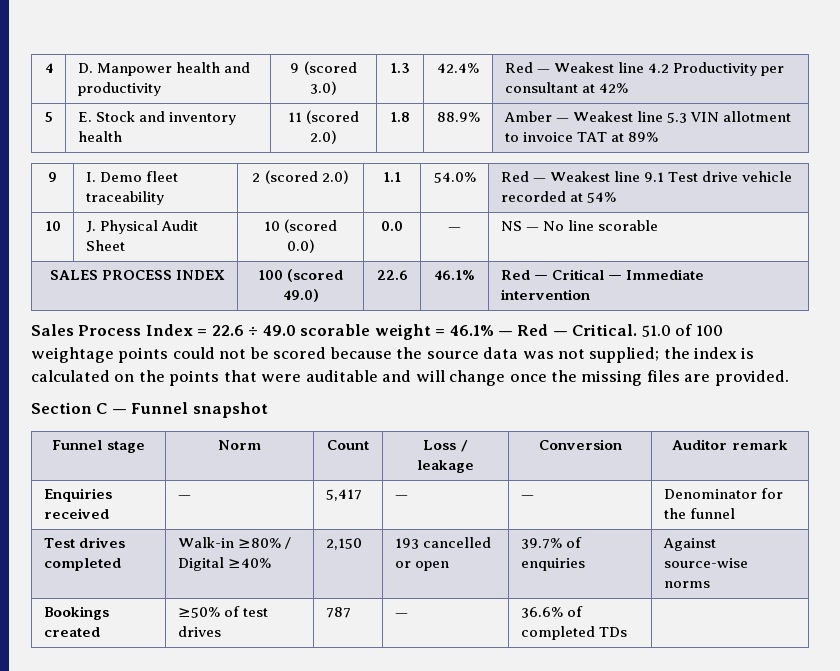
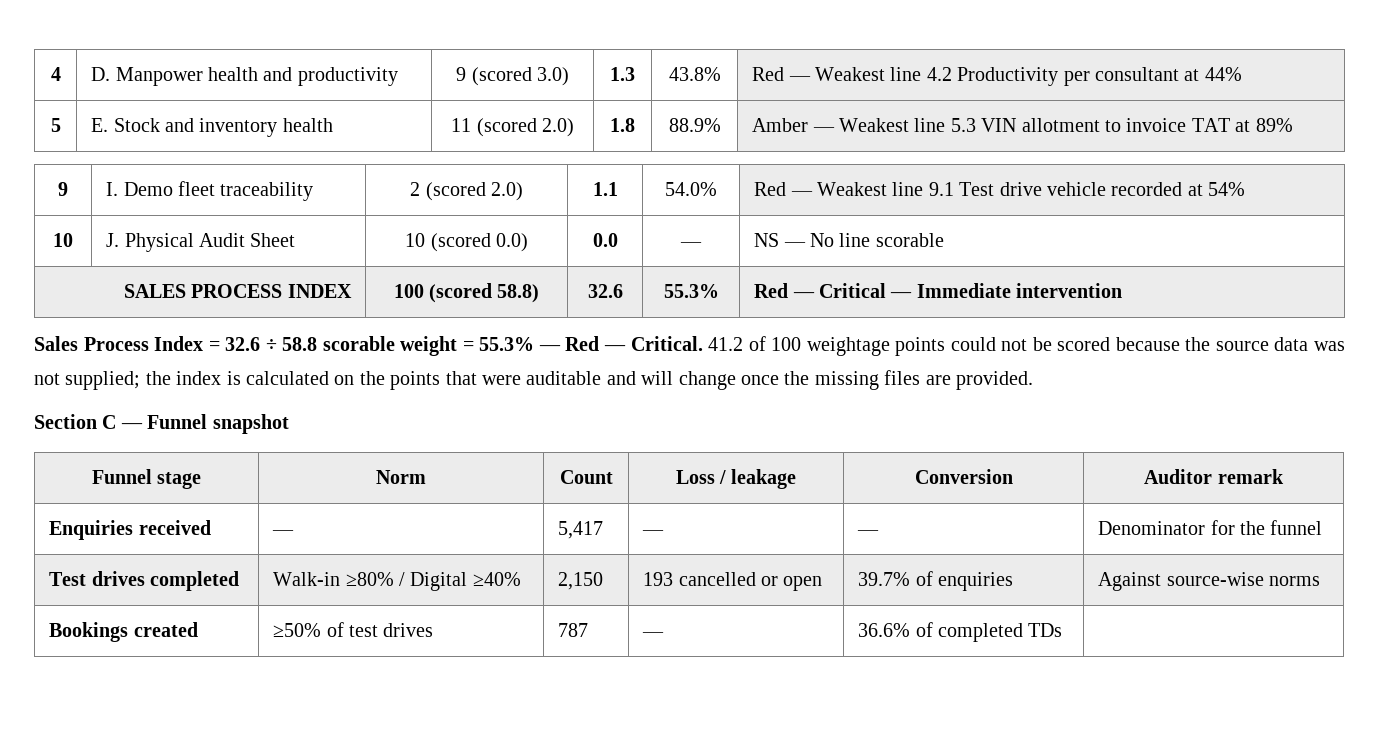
[437,63,479,73] 42.4% -> [668,67,721,81] 43.8%
[598,83,628,93] 42% -> [1204,67,1242,81] 44%
[282,289,319,302] [376,270,408,280] [434,270,475,280] 49.0) | 22.6 | 46.1% -> [497,284,540,303] [587,284,623,298] [663,284,719,298] 58.8) | 32.6 | 55.3%
[211,325,296,336] 22.6 ÷ 49.0 -> [225,337,318,351] 32.6 ÷ 58.8
[449,325,494,336] 46.1% -> [479,337,535,351] 55.3%
[641,325,671,337] 51.0 -> [708,337,744,351] 41.2

